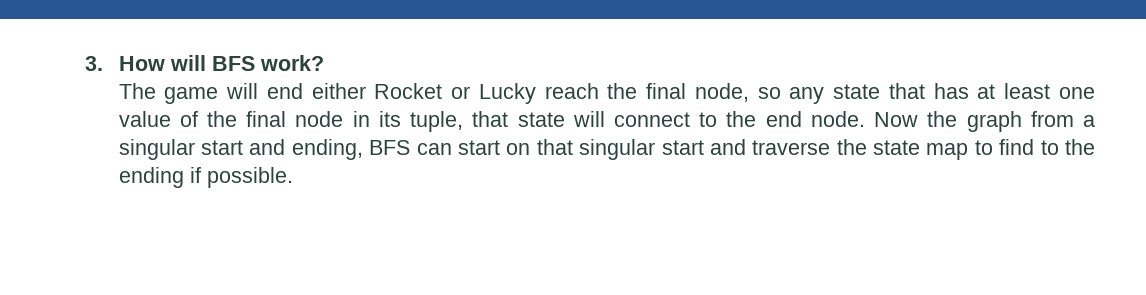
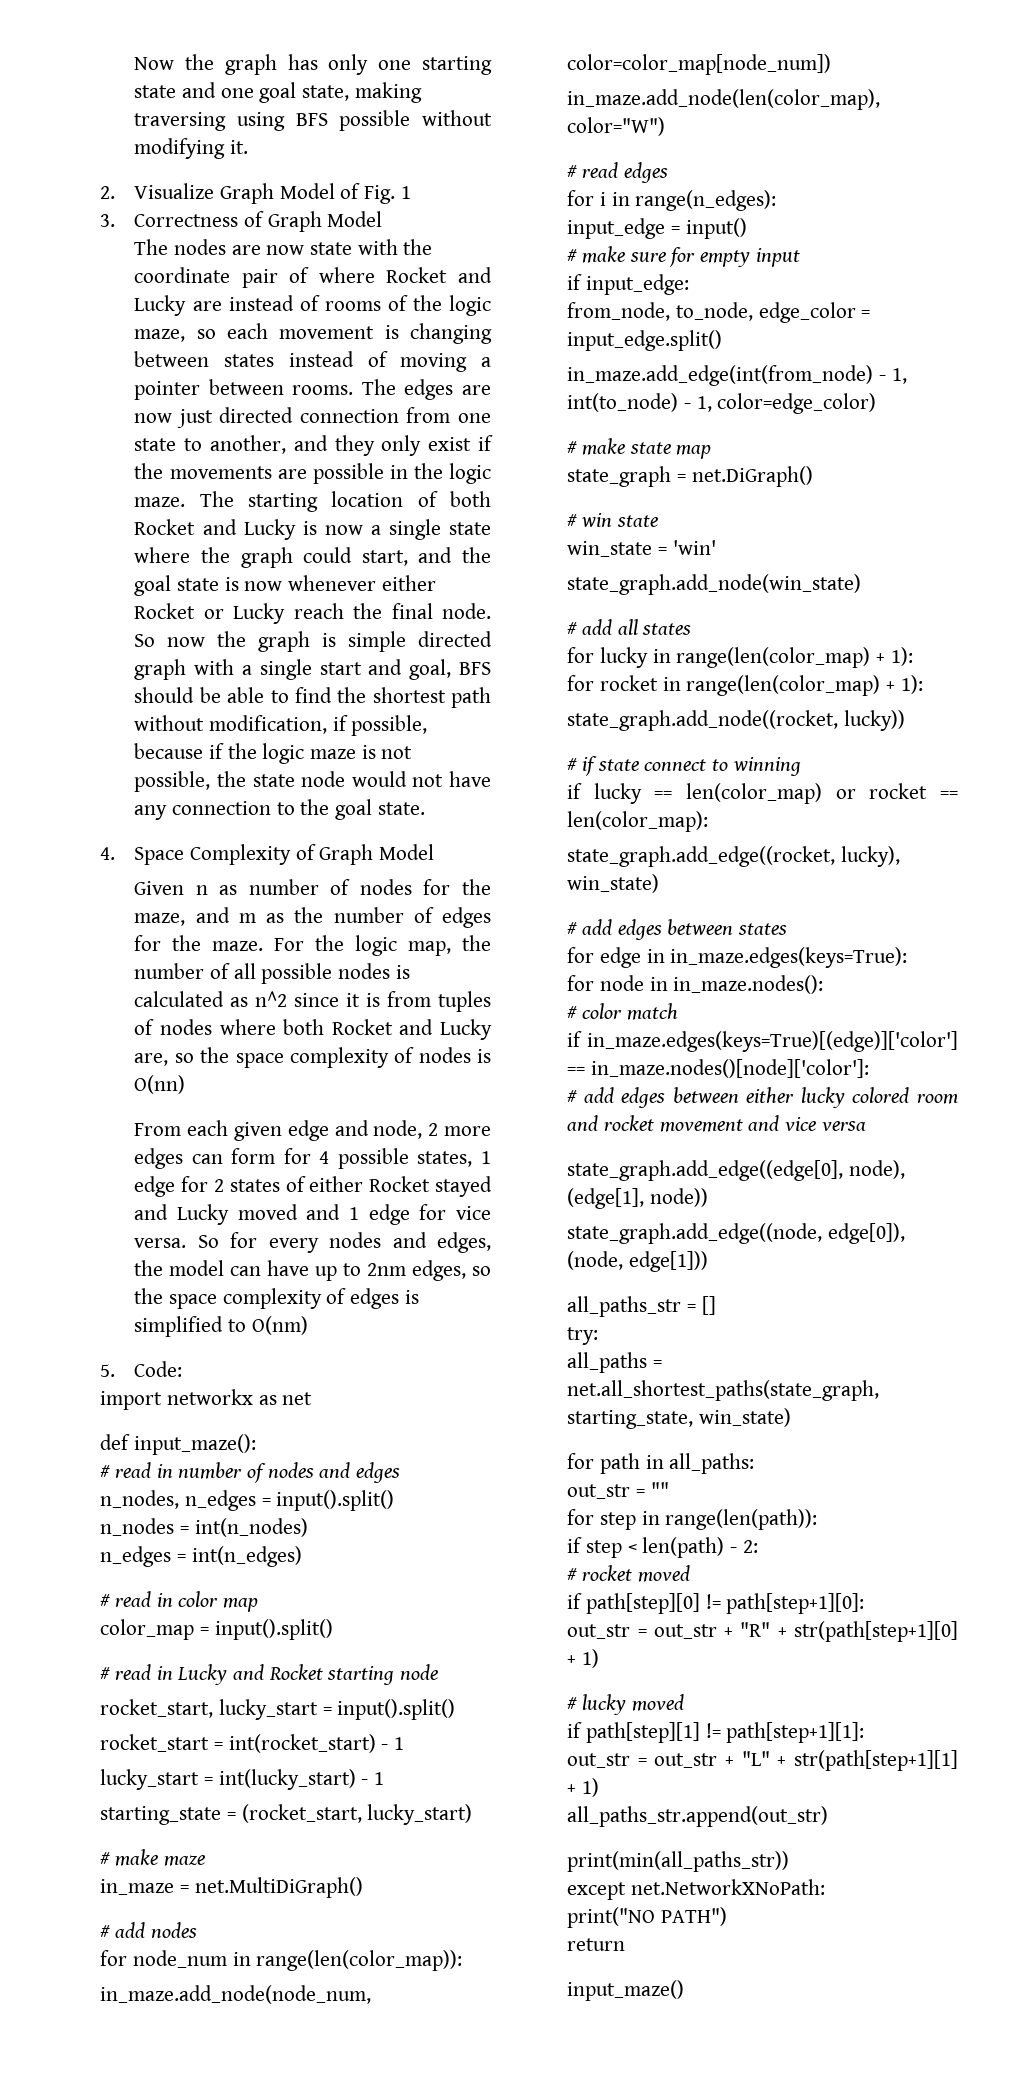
[84,55,324,71] [118,83,303,104] 3. How will BFS work? // The game will end -> [134,54,493,75] [134,82,422,103] [134,110,492,131] [134,138,249,159] [100,183,411,204] [100,211,383,232] [134,239,433,255] [134,267,492,288] [134,295,492,316] [134,323,492,344] [134,351,491,372] [134,379,491,400] [134,407,491,428] [134,435,493,456] [134,463,492,484] [134,491,491,512] [134,519,492,540] [134,547,491,568] [134,575,377,596] Now the graph has only one starting state and one goal state, making traversing using BFS possible without modifying it. // 2. Visualize Graph Model of Fig. 1 // 3. Correctness of Graph Model // The nodes are now state with the coordinate pair of where Rocket and Lucky are instead of rooms of the logic maze, so each movement is changing between states instead of moving a pointer between rooms. The edges are now just directed connection from one state to another, and they only exist if the movements are possible in the logic maze. The starting location of both Rocket and Lucky is now a single state where the graph could start, and the goal state is now whenever
[694,83,1096,104] [118,111,1095,132] [118,139,1096,160] [118,167,293,188] node, so any state that has at least one value of the final node in its tuple, that state will connect to the end node. Now the graph from a singular start and ending, BFS can start on that singular start and traverse the state map to find to the ending if possible. -> [441,603,491,619] [134,631,492,652] [134,659,491,680] [134,687,491,708] [134,715,428,736] [134,743,413,764] [134,771,492,792] [134,799,425,820] [100,844,435,865] [134,879,491,895] [134,907,491,928] [134,935,491,956] [134,963,410,984] [134,991,491,1012] [134,1019,493,1040] [134,1047,491,1068] [134,1075,186,1094] [134,1120,491,1141] [134,1148,491,1169] [134,1176,492,1197] [134,1204,491,1225] [134,1232,491,1253] [134,1260,491,1281] [134,1288,419,1309] [134,1316,308,1337] [100,1361,183,1377] [100,1389,313,1410] [100,1434,256,1455] [100,1462,400,1483] [100,1490,395,1511] [100,1518,308,1537] [100,1546,302,1567] [100,1591,258,1612] [100,1619,333,1640] [100,1664,438,1685] [100,1699,456,1720] [100,1734,404,1753] [100,1769,384,1790] [100,1804,473,1825] [100,1849,205,1866] [100,1877,363,1898] [100,1922,197,1938] [100,1950,463,1971] [100,1985,372,2004] [567,54,832,75] [567,89,881,110] [567,117,666,136] [567,162,668,183] [567,190,777,211] [567,218,747,239] [567,246,800,267] [567,274,689,295] [567,302,871,323] [567,330,723,351] [567,365,907,386] [567,393,877,414] [567,438,712,459] [567,466,813,487] [567,513,658,527] [567,540,716,557] [567,574,862,595] [567,619,692,635] [567,647,913,668] [567,675,923,696] [567,710,905,731] [567,756,801,776] [567,783,958,804] [567,811,709,832] [567,846,900,867] [567,874,660,893] [567,919,787,940] [567,947,908,968] [567,975,824,994] [567,1003,678,1020] [567,1031,958,1052] [567,1059,869,1078] [567,1087,958,1108] [567,1115,866,1132] [567,1160,905,1181] [567,1188,708,1209] [567,1223,905,1244] [567,1251,708,1272] [567,1296,716,1317] [567,1327,599,1345] [567,1352,662,1373] [567,1380,880,1401] [567,1408,791,1429] [567,1453,755,1474] [567,1482,669,1499] [567,1509,818,1530] [567,1537,758,1558] [567,1565,690,1582] [567,1593,865,1614] [567,1621,958,1642] [567,1649,599,1668] [567,1694,684,1715] [567,1722,865,1743] [567,1750,958,1771] [567,1778,599,1797] [567,1806,829,1827] [567,1851,790,1872] [567,1879,825,1900] [567,1907,727,1928] [567,1938,626,1951] [567,1980,685,2001] node. So now the graph is simple directed graph with a single start and goal, BFS should be able to find the shortest path without modification, if possible, because if the logic maze is not possible, the state node would not have any connection to the goal state. // 4. Space Complexity of Graph Model // Given n as number of nodes for the maze, and m as the number of edges for the maze. For the logic map, the number of all possible nodes is calculated as n^2 since it is from tuples of nodes where both Rocket and Lucky are, so the space complexity of nodes is O(nn) // From each given edge and node, 2 more edges can form for 4 possible states, 1 edge for 2 states of either Rocket stayed and Lucky moved and 1 edge for vice versa. So for every nodes and edges, the model can have up to 2nm edges, so the space complexity of edges is simplified to O(nm) // 5. Code: // import networkx as net // def input_maze(): // # read in number of nodes and edges // n_nodes, n_edges = input().split() // n_nodes = int(n_nodes) // n_edges = int(n_edges) // # read in color map // color_map = input().split() // # read in Lucky and Rocket starting node // rocket_start, lucky_start = input().split() // rocket_start = int(rocket_start) - 1 // lucky_start = int(lucky_start) - 1 // starting_state = (rocket_start, lucky_start) // # make maze // in_maze = net.MultiDiGraph() // # add nodes // for node_num in range(len(color_map)): // in_maze.add_node(node_num, color=color_map[node_num]) // in_maze.add_node(len(color_map), color="W") // # read edges // for i in range(n_edges): // input_edge = input() // # make sure for empty input // if input_edge: // from_node, to_node, edge_color = input_edge.split() // in_maze.add_edge(int(from_node) - 1, int(to_node) - 1, color=edge_color) // # make state map // state_graph = net.DiGraph() // # win state // win_state = 'win' // state_graph.add_node(win_state) // # add all states // for lucky in range(len(color_map) + 1): // for rocket in range(len(color_map) + 1): // state_graph.add_node((rocket, lucky)) // # if state connect to winning // if lucky == len(color_map) or rocket == len(color_map): // state_graph.add_edge((rocket, lucky), win_state) // # add edges between states // for edge in in_maze.edges(keys=True): // for node in in_maze.nodes(): // # color match // if in_maze.edges(keys=True)[(edge)]['color'] == in_maze.nodes()[node]['color']: // # add edges between either lucky colored room and rocket movement and vice versa // state_graph.add_edge((edge[0], node), (edge[1], node)) // state_graph.add_edge((node, edge[0]), (node, edge[1])) // all_paths_str = [] // try: // all_paths = net.all_shortest_paths(state_graph, starting_state, win_state) // for path in all_paths: // out_str = "" // for step in range(len(path)): // if step < len(path) - 2: // # rocket moved // if path[step][0] != path[step+1][0]: // out_str = out_str + "R" + str(path[step+1][0] + 1) // # lucky moved // if path[step][1] != path[step+1][1]: // out_str = out_str + "L" + str(path[step+1][1] + 1) // all_paths_str.append(out_str) // print(min(all_paths_str)) // except net.NetworkXNoPath: // print("NO PATH") // return // input_maze()

